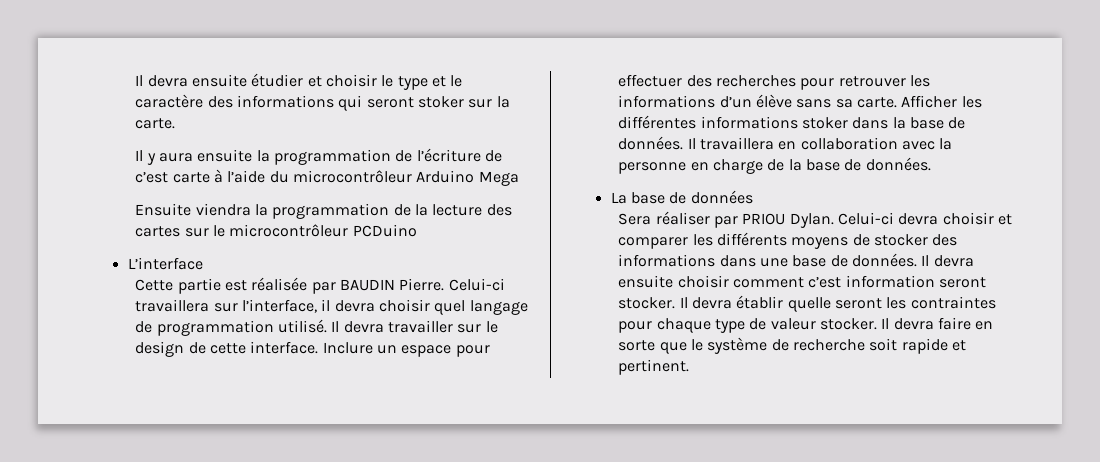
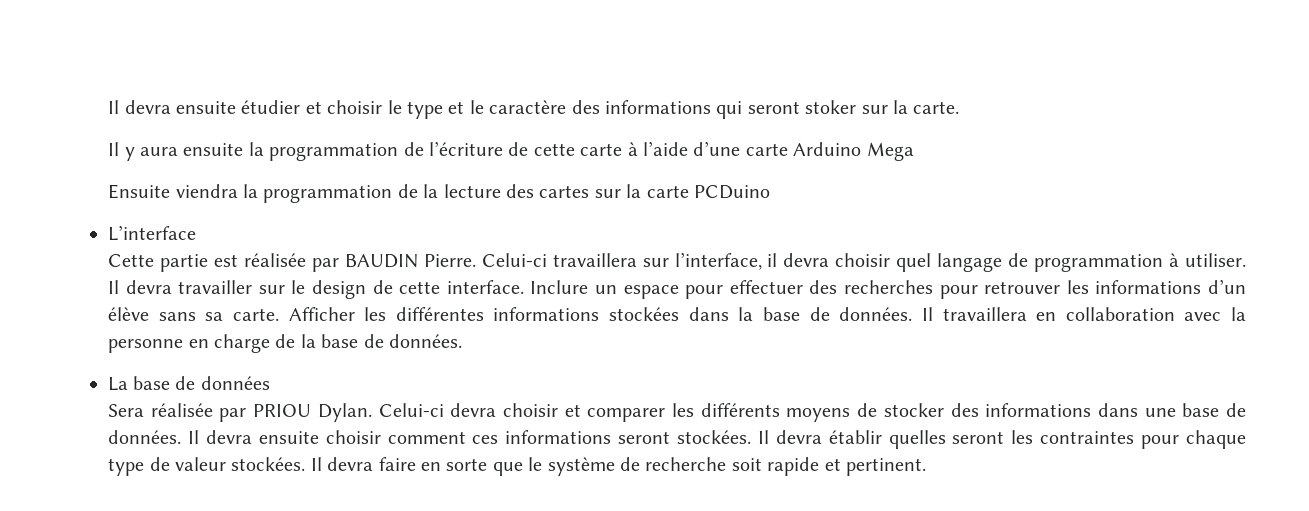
[135,172,169,183] c’est -> [533,143,575,156] cette
[269,170,412,183] du microcontrôleur -> [693,141,788,156] d’une carte
[212,224,349,237] le microcontrôleur -> [626,184,689,198] la carte
[277,319,327,333] utilisé. -> [1169,253,1246,267] à utiliser.
[801,117,848,129] stoker -> [609,307,680,321] stockées
[655,211,710,225] réaliser -> [150,403,213,417] réalisée
[808,275,986,288] [618,297,676,309] c’est information seront stocker. -> [472,430,752,444] ces informations seront stockées.
[787,297,831,312] quelle -> [888,430,946,449] quelles
[819,318,877,330] stocker. -> [231,457,306,471] stockées.

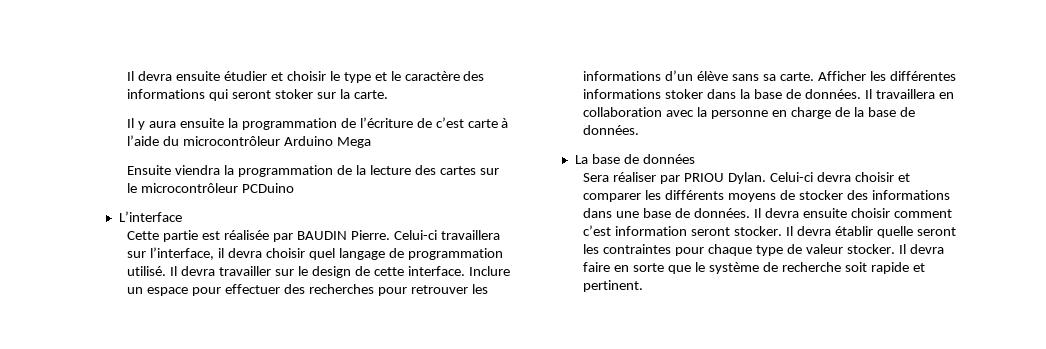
[533,143,575,156] cette -> [435,117,464,128] c’est
[693,141,788,156] d’une carte -> [163,136,281,146] du microcontrôleur
[626,184,689,198] la carte -> [127,183,239,193] le microcontrôleur
[1169,253,1246,267] à utiliser. -> [127,266,167,276] utilisé.
[609,307,680,321] stockées -> [665,89,704,99] stoker
[150,403,213,417] réalisée -> [613,172,657,182] réaliser
[472,430,752,444] ces informations seront stockées. -> [583,225,783,236] c’est information seront stocker.
[888,430,946,449] quelles -> [876,226,913,238] quelle
[231,457,306,471] stockées. -> [846,244,895,254] stocker.

